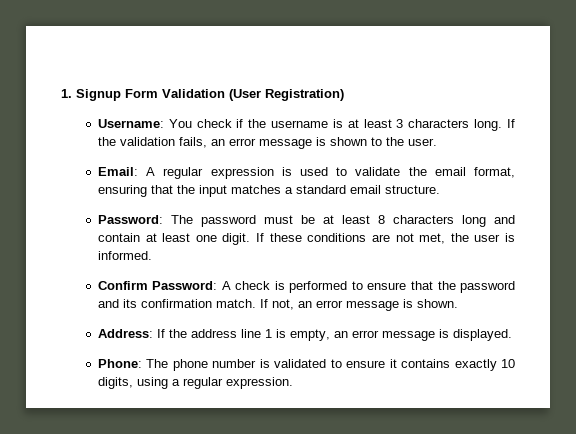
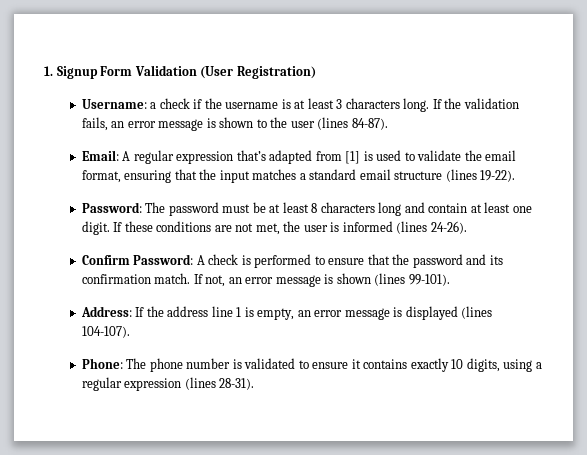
[168,119,192,128] You -> [150,102,157,109] a
[407,138,437,146] user. -> [290,117,388,130] user (lines 84-87).
(274, 173) none -> [236,150,361,164] that’s adapted from [1]
[384,185,440,194] structure. -> [394,169,516,182] structure (lines 19-22).
[97,251,152,260] informed. -> [342,221,467,234] informed (lines 24-26).
[416,299,458,308] shown. -> [336,273,450,286] shown (lines 99-101).
[452,329,512,341] displayed. -> [405,306,493,320] [81,326,130,338] displayed (lines 104-107).
[225,377,293,389] expression. -> [124,377,255,391] expression (lines 28-31).

